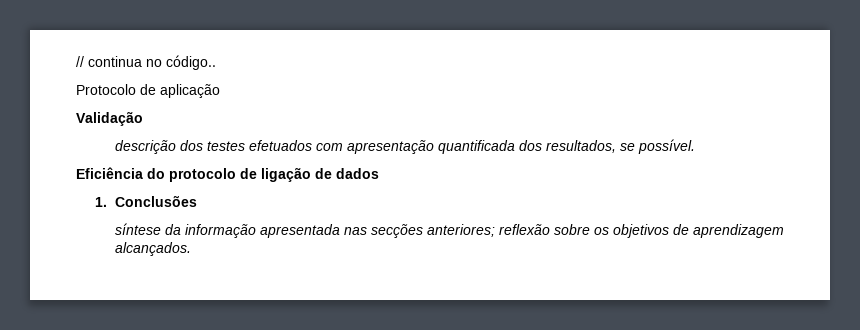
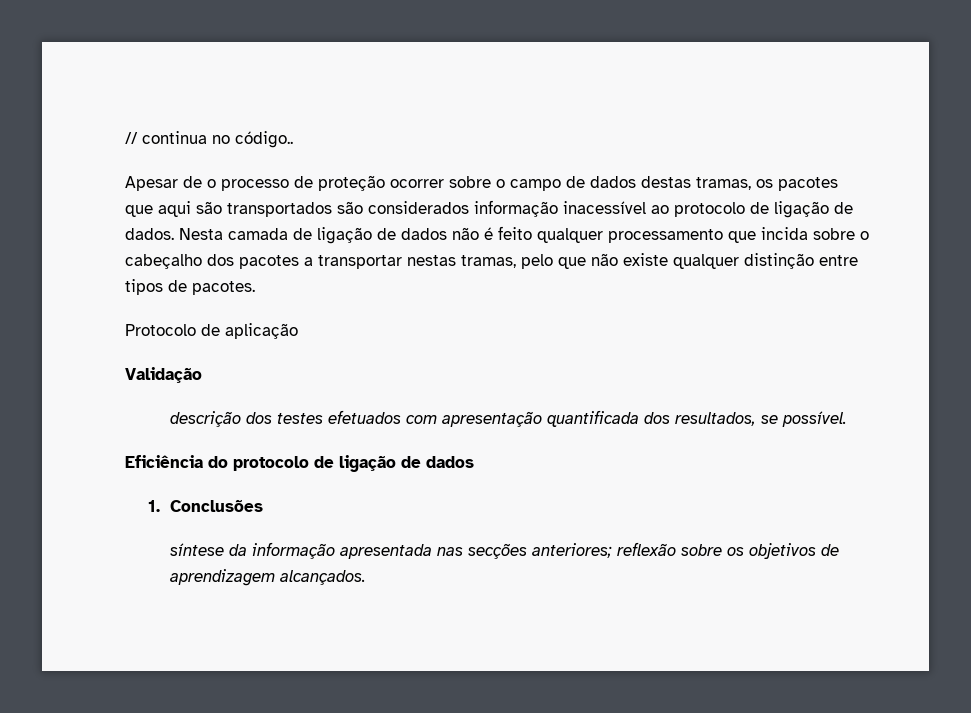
(216, 62) none -> [125,175,838,191] [125,200,853,218] [125,226,869,244] [125,253,858,269] [125,279,255,295] // Apesar de o processo de proteção ocorrer sobre o campo de dados destas tramas, os pacotes que aqui são transportados são considerados informação inacessível ao protocolo de ligação de dados. Nesta camada de ligação de dados não é feito qualquer processamento que incida sobre o cabeçalho dos pacotes a transportar nestas tramas, pelo que não existe qualquer distinção entre tipos de pacotes.

